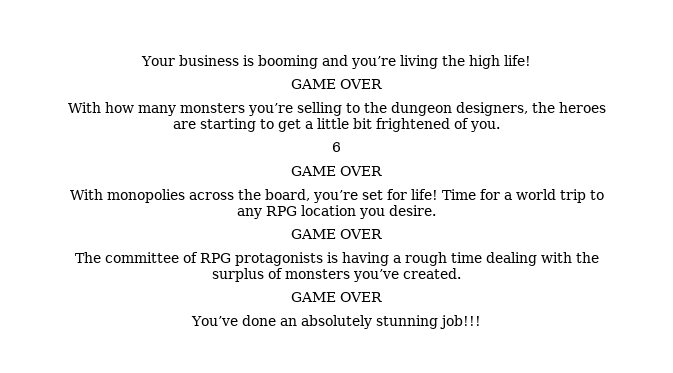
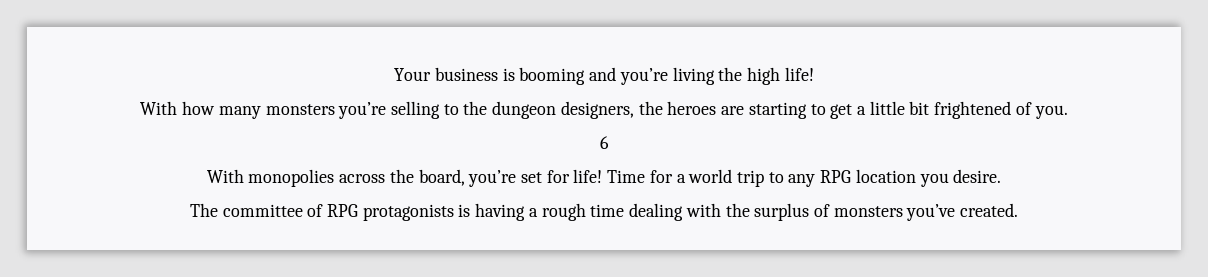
[291,79,382,89] // GAME OVER -> (814, 74) none
[291,166,382,176] // GAME OVER -> (609, 142) none
[291,229,382,239] // GAME OVER -> (1002, 176) none
[291,292,382,302] [191,315,481,329] // GAME OVER // You’ve done an absolutely stunning job!!! -> (1019, 210) none

